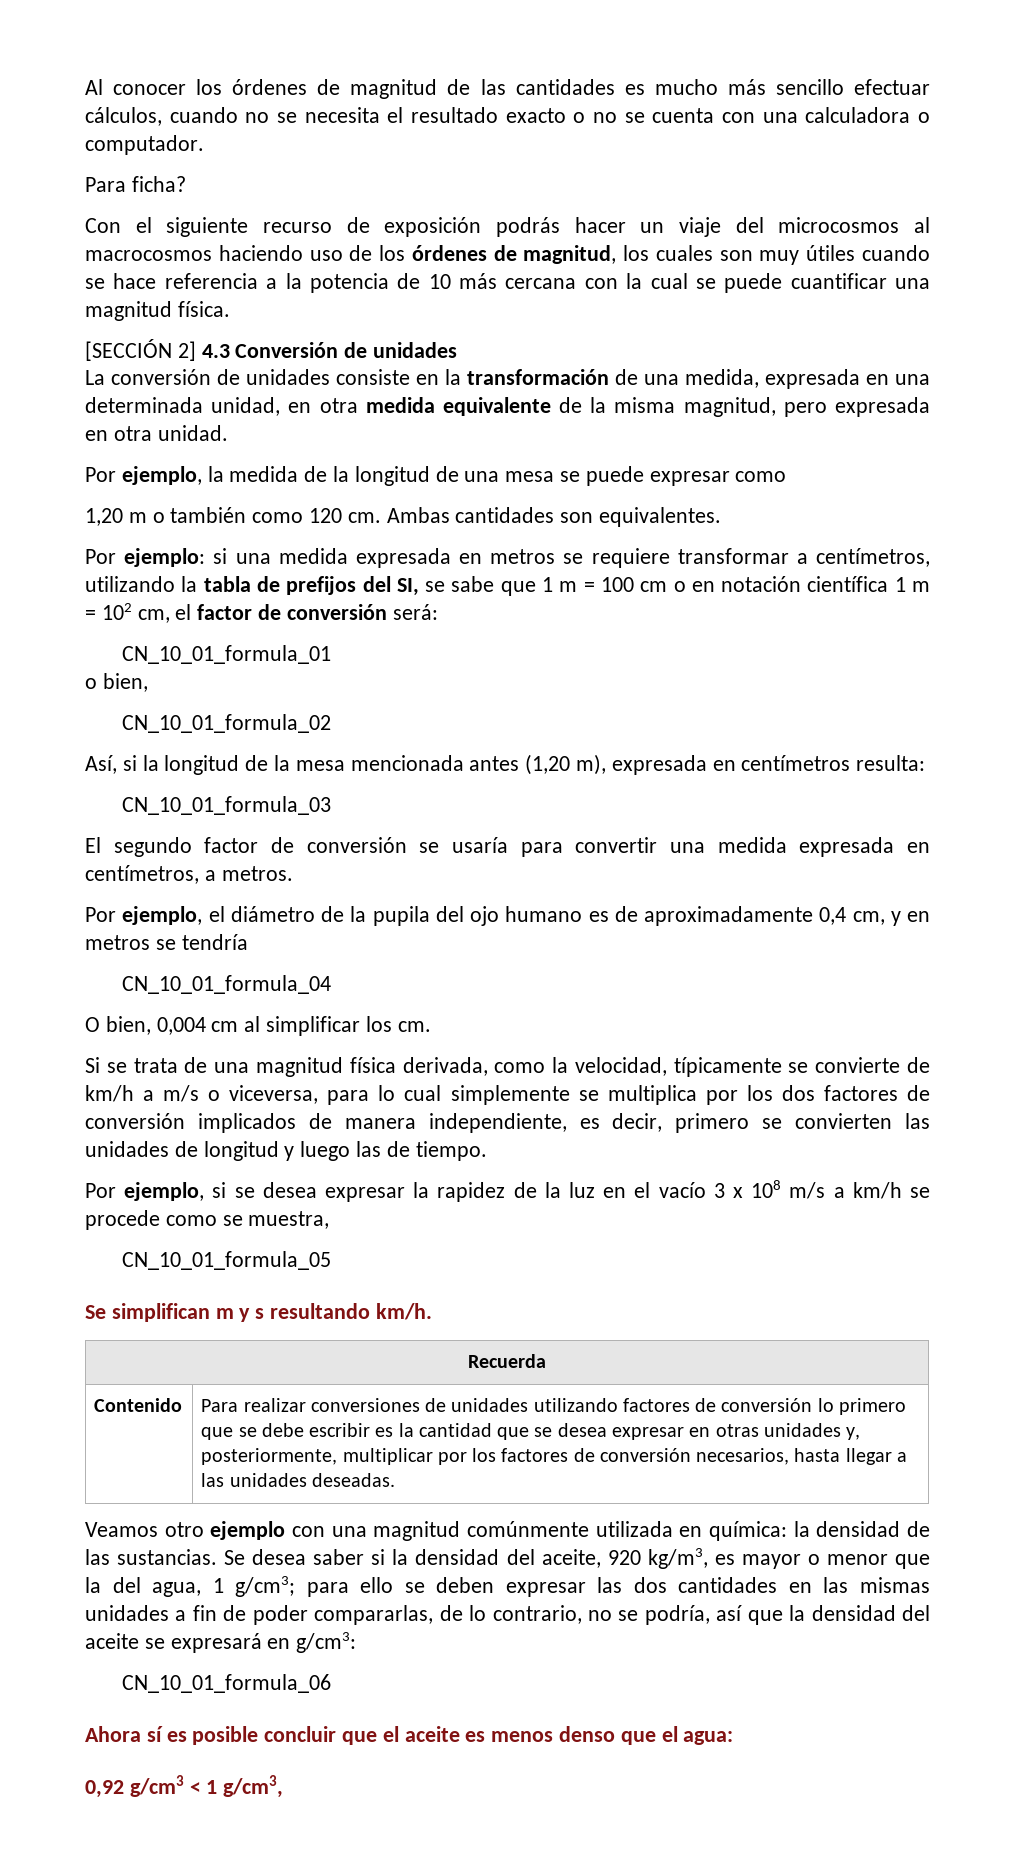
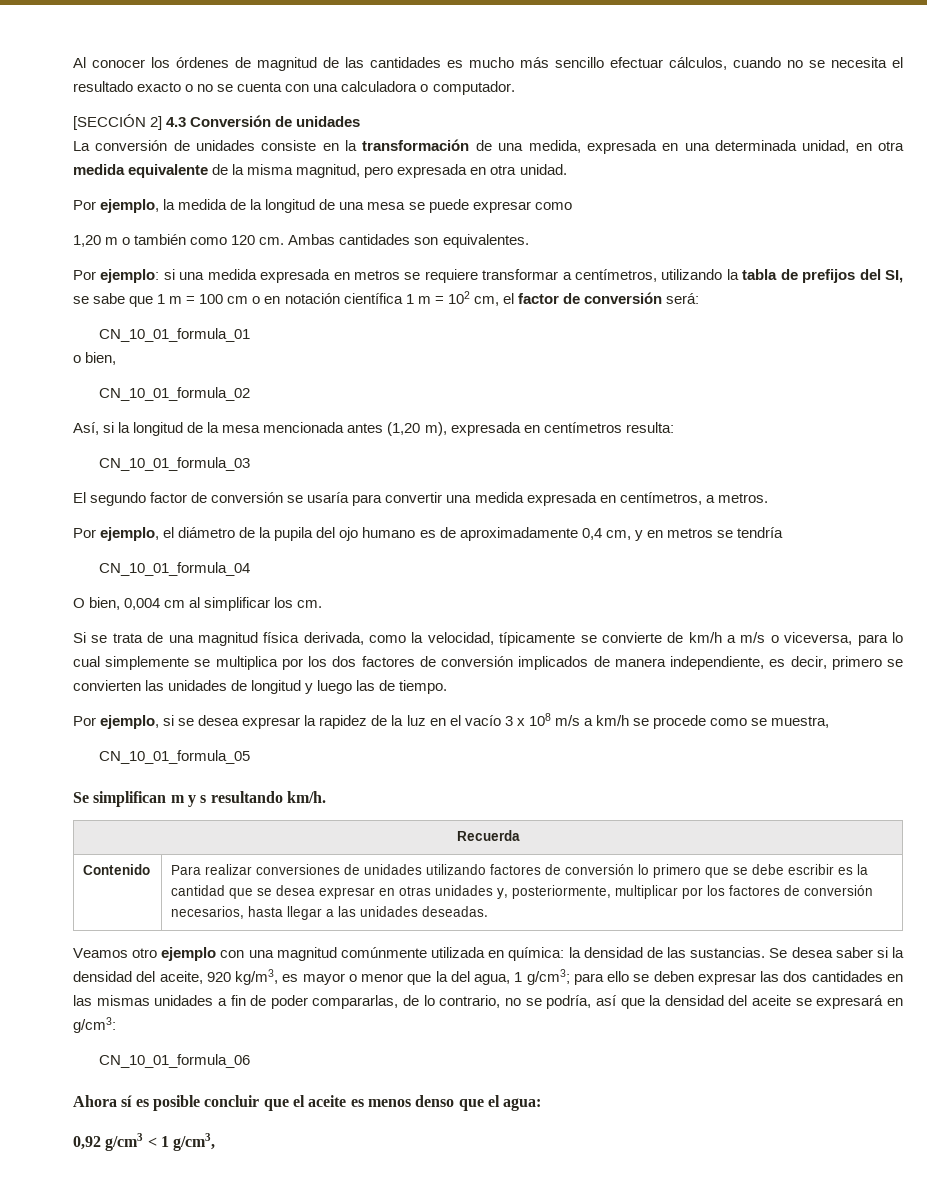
[85,176,186,192] [85,217,930,237] [85,245,930,265] [85,273,930,293] [85,301,230,321] // Para ficha? // Con el siguiente recurso de exposición podrás hacer un viaje del microcosmos al macrocosmos haciendo uso de los órdenes de magnitud, los cuales son muy útiles cuando se hace referencia a la potencia de 10 más cercana con la cual se puede cuantificar una magnitud física. -> (515, 88) none

